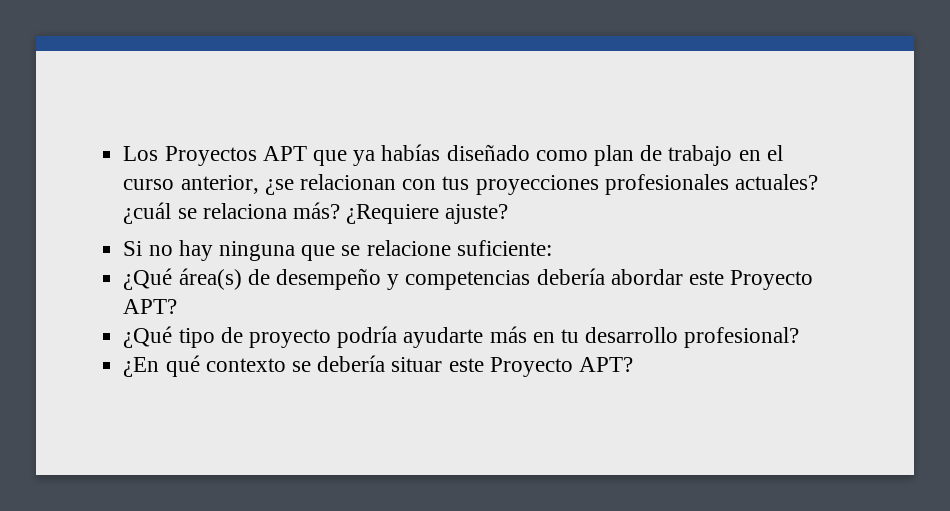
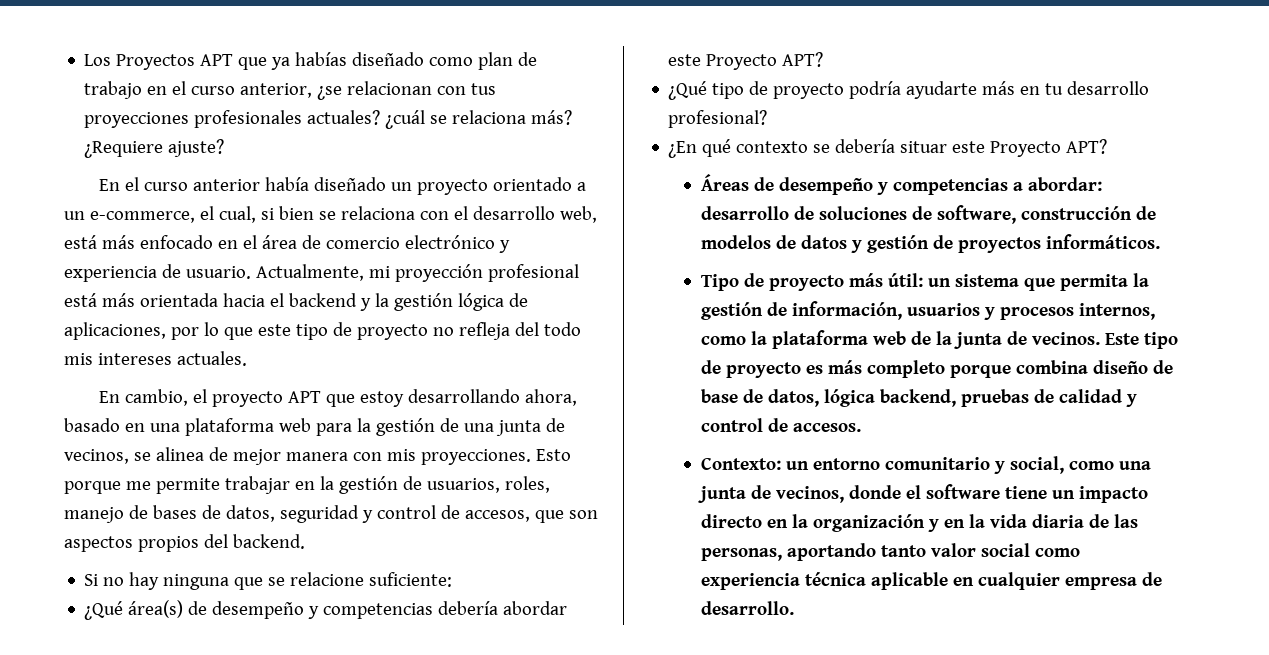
(509, 214) none -> [98,177,586,195] [64,206,597,223] [64,235,510,253] [64,264,579,282] [64,293,528,311] [64,322,581,340] [64,351,247,366] [98,389,577,407] [64,418,565,436] [64,447,571,465] [64,476,550,494] [64,505,598,523] [64,534,305,552] // En el curso anterior había diseñado un proyecto orientado a un e-commerce, el cual, si bien se relaciona con el desarrollo web, está más enfocado en el área de comercio electrónico y experiencia de usuario. Actualmente, mi proyección profesional está más orientada hacia el backend y la gestión lógica de aplicaciones, por lo que este tipo de proyecto no refleja del todo mis intereses actuales. // En cambio, el proyecto APT que estoy desarrollando ahora, basado en una plataforma web para la gestión de una junta de vecinos, se alinea de mejor manera con mis proyecciones. Esto porque me permite trabajar en la gestión de usuarios, roles, manejo de bases de datos, seguridad y control de accesos, que son aspectos propios del backend.
(633, 364) none -> [700,174,1102,195] [700,205,1156,224] [700,234,1160,253] [700,273,1149,291] [700,301,1155,320] [700,330,1178,349] [700,360,1173,378] [700,389,1137,407] [700,418,861,432] [700,456,1151,474] [697,484,1148,503] [700,514,1138,532] [700,543,1080,561] [700,572,1162,590] [700,601,794,615] // Áreas de desempeño y competencias a abordar: desarrollo de soluciones de software, construcción de modelos de datos y gestión de proyectos informáticos. // Tipo de proyecto más útil: un sistema que permita la gestión de información, usuarios y procesos internos, como la plataforma web de la junta de vecinos. Este tipo de proyecto es más completo porque combina diseño de base de datos, lógica backend, pruebas de calidad y control de accesos. // Contexto: un entorno comunitario y social, como una junta de vecinos, donde el software tiene un impacto directo en la organización y en la vida diaria de las personas, aportando tanto valor social como experiencia técnica aplicable en cualquier empresa de desarrollo.

